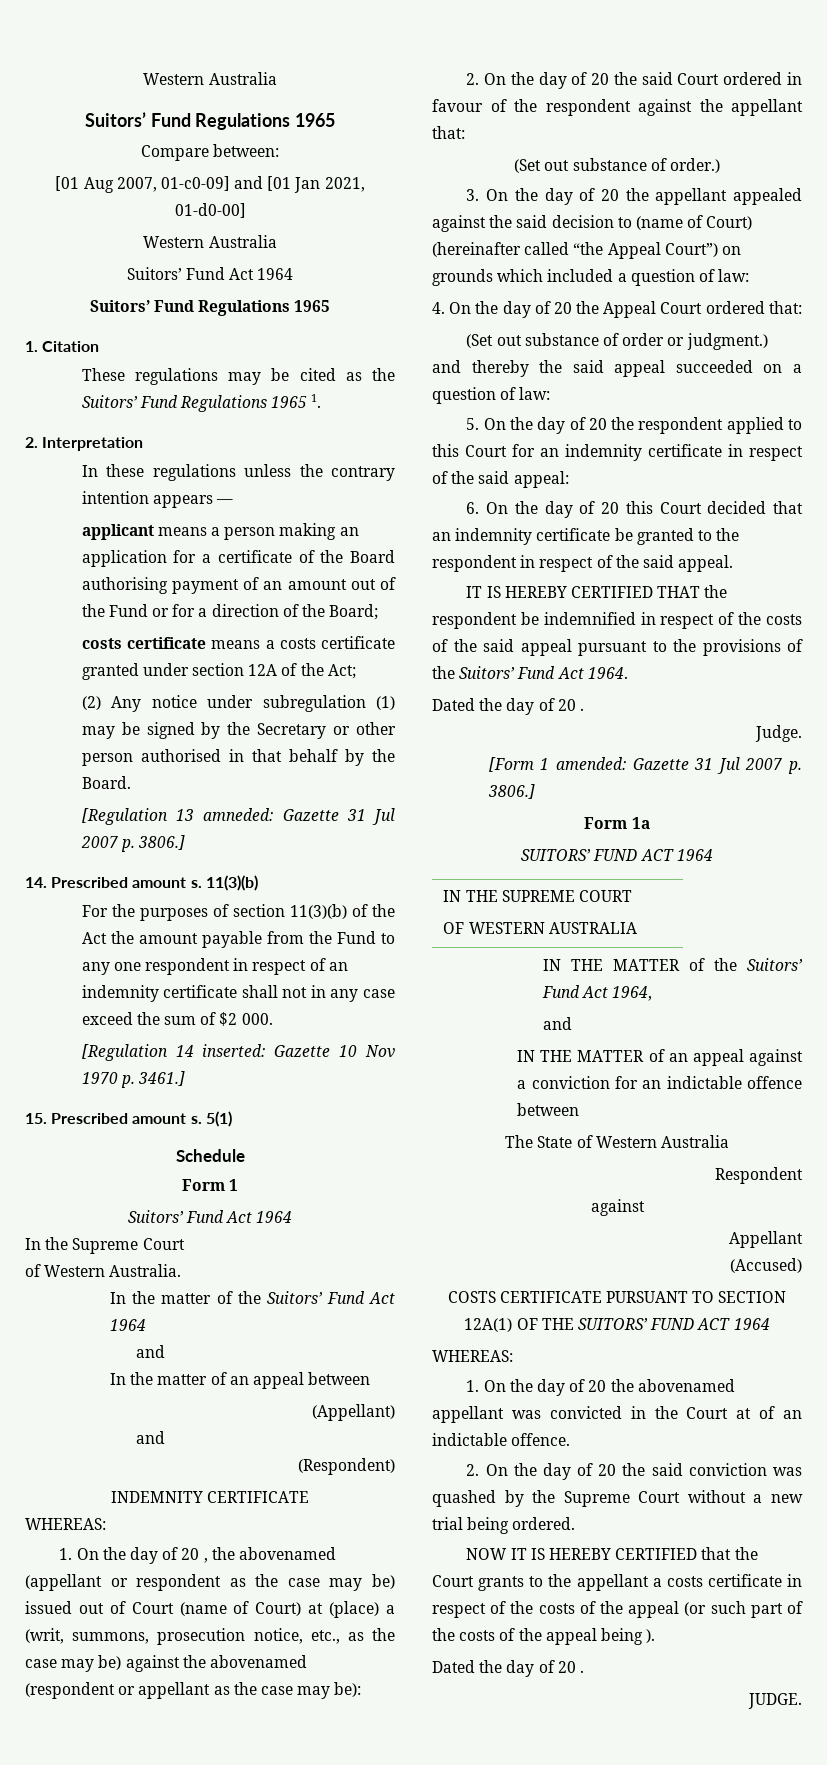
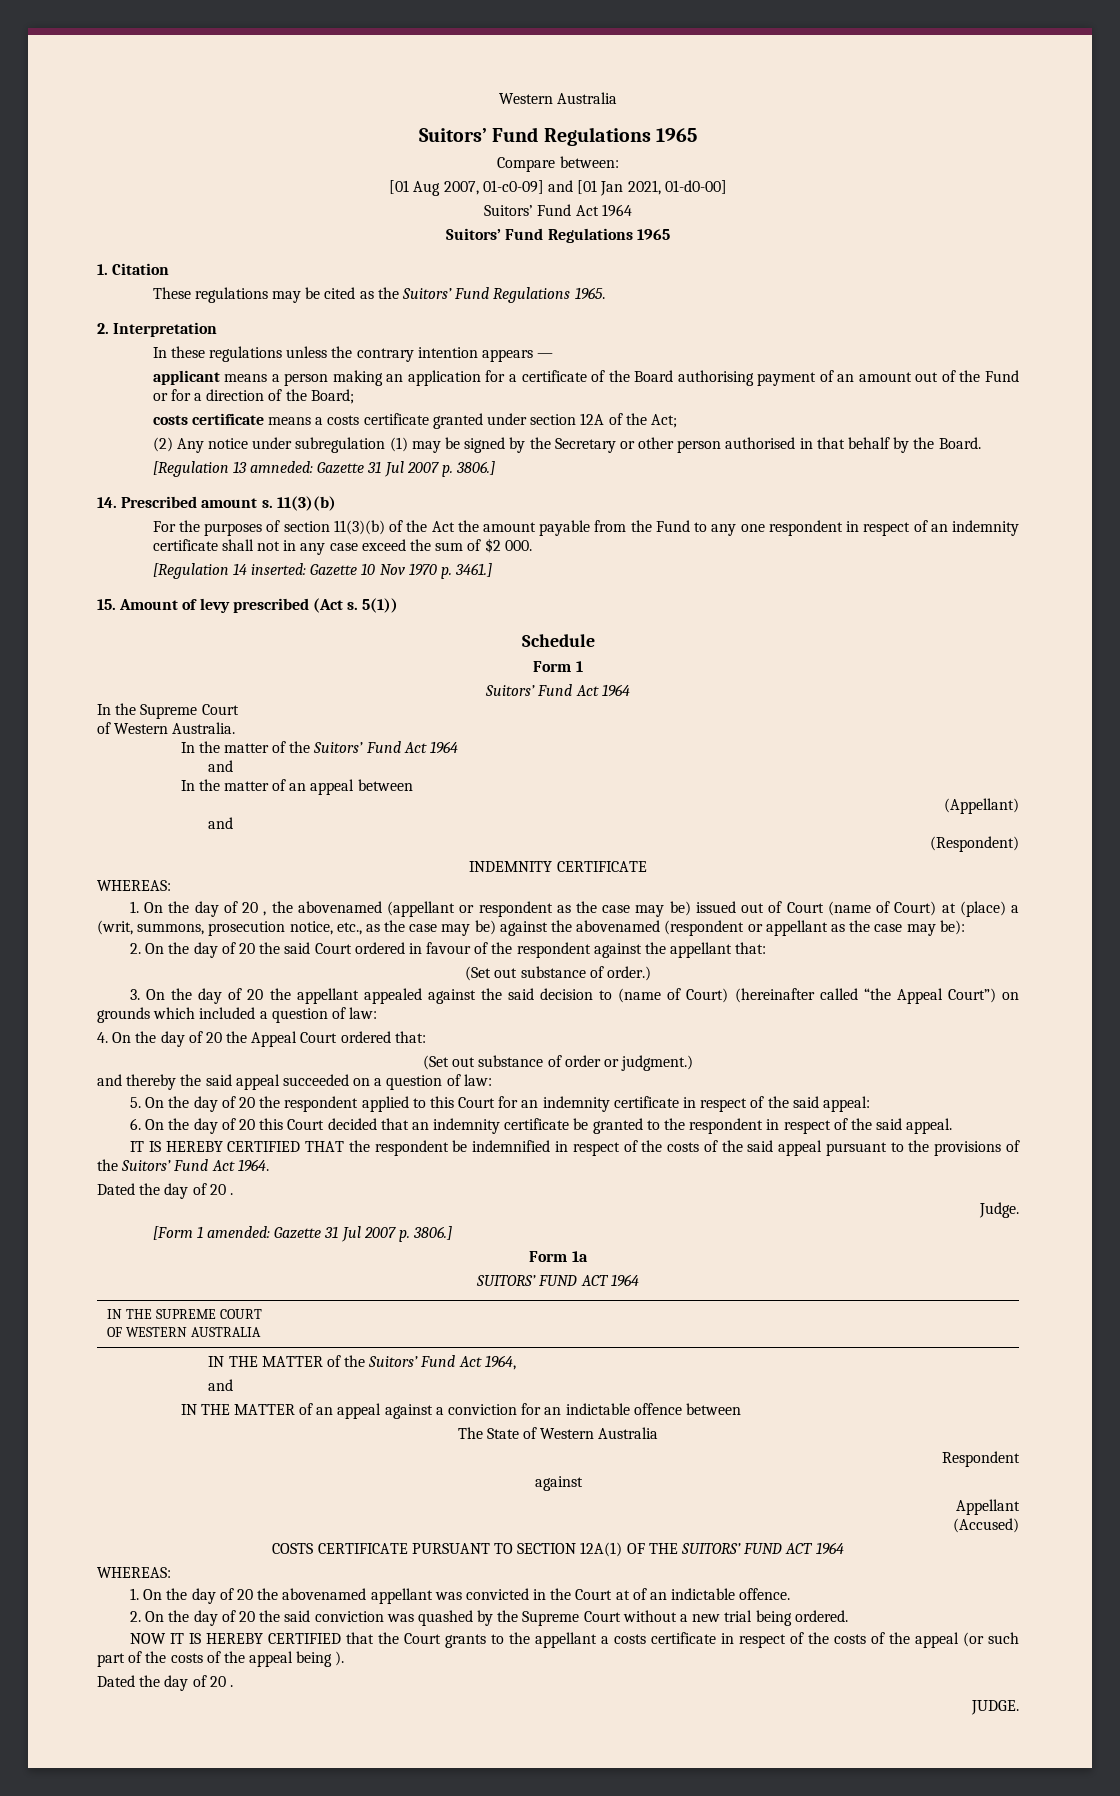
[143,235,277,248] // Western Australia -> (727, 187) none
[271,394,322,408] 1965 1. -> [574,287,605,300] 1965.
[51,1111,232,1127] Prescribed amount s. 5(1) -> [119,598,399,613] Amount of levy prescribed (Act s. 5(1))

